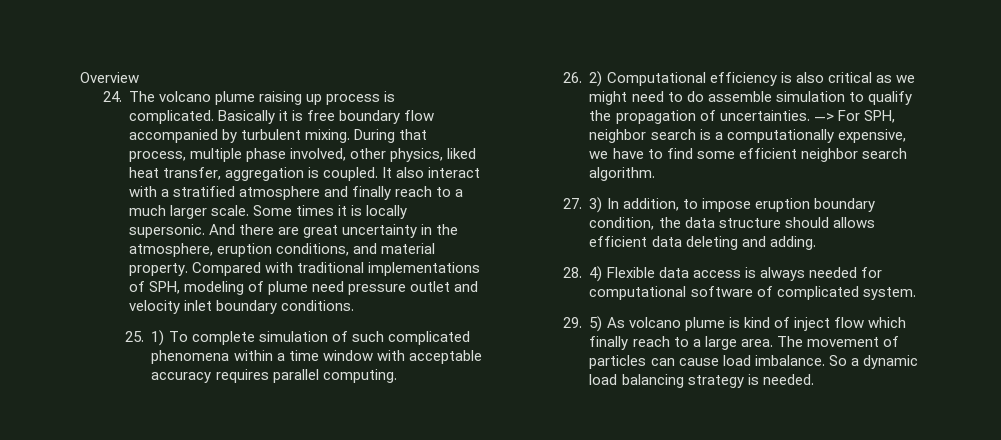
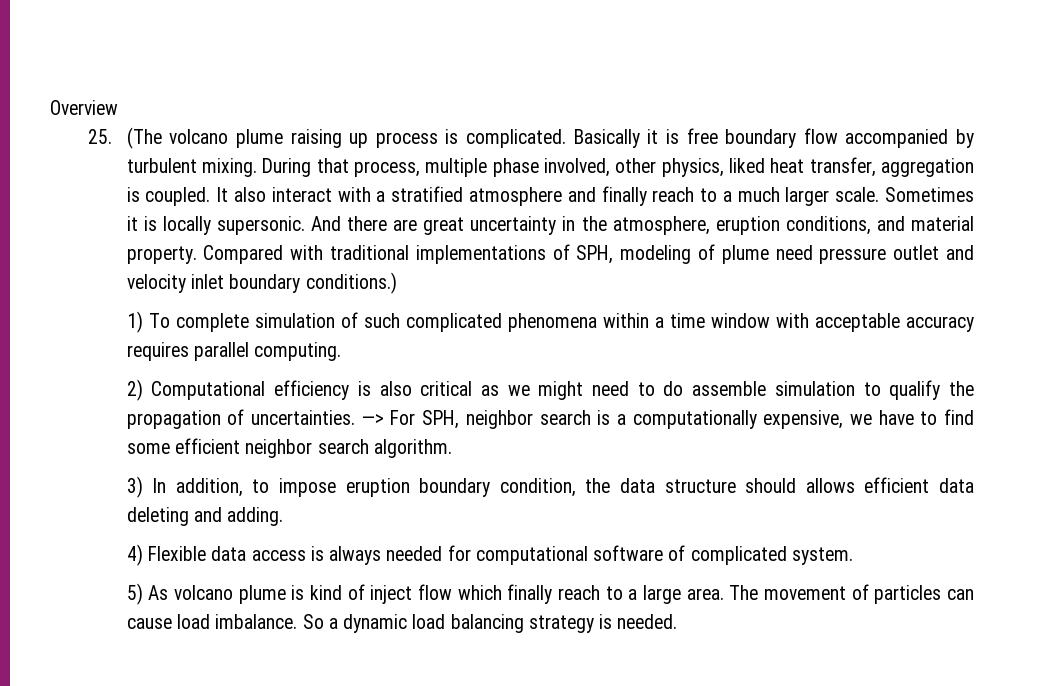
[102,91,155,102] 24. The -> [88,127,162,149] 25. (The
[253,205,335,216] Some times -> [885,187,975,202] Sometimes
[281,300,355,311] [124,331,144,342] conditions. // 25. -> [305,272,397,294] conditions.) //
[562,72,582,83] 26. -> (342, 351) none
[562,198,582,209] 27. -> (452, 448) none
[562,267,582,278] 28. -> (284, 516) none
[562,317,582,328] 29. -> (853, 556) none

